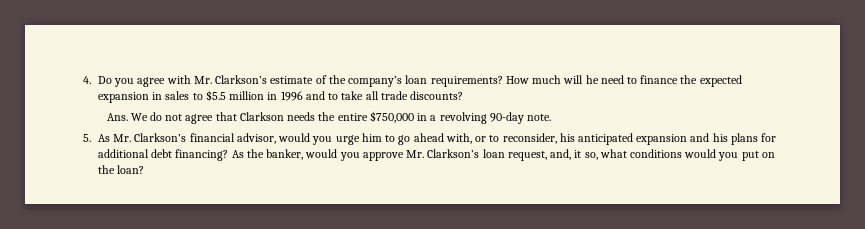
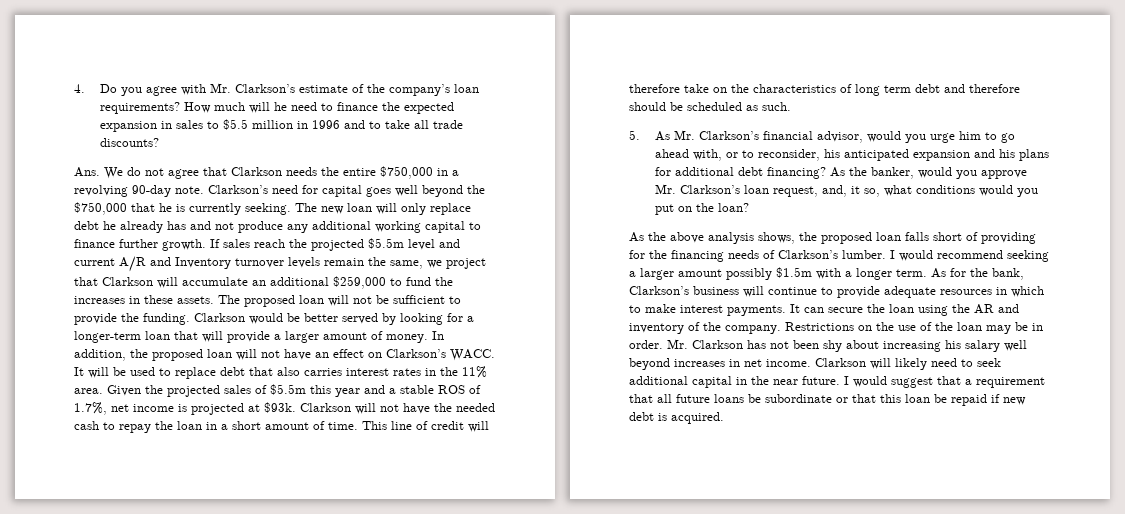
(552, 117) none -> [208,185,485,197] [74,202,471,215] [74,221,481,233] [74,238,460,251] [74,256,486,272] [74,276,453,289] [74,295,461,307] [74,313,474,325] [74,331,444,343] [74,349,495,361] [74,366,487,379] [74,384,481,397] [74,402,495,415] [74,421,489,433] [629,84,1020,96] [629,102,791,111] Clarkson’s need for capital goes well beyond the $750,000 that he is currently seeking. The new loan will only replace debt he already has and not produce any additional working capital to finance further growth. If sales reach the projected $5.5m level and current A/R and Inventory turnover levels remain the same, we project that Clarkson will accumulate an additional $259,000 to fund the increases in these assets. The proposed loan will not be sufficient to provide the funding. Clarkson would be better served by looking for a longer-term loan that will provide a larger amount of money. In addition, the proposed loan will not have an effect on Clarkson’s WACC. It will be used to replace debt that also carries interest rates in the 11% area. Given the projected sales of $5.5m this year and a stable ROS of 1.7%, net income is projected at $93k. Clarkson will not have the needed cash to repay the loan in a short amount of time. This line of credit will therefore take on the characteristics of long term debt and therefore should be scheduled as such.
(145, 169) none -> [629,232,1036,244] [629,250,1049,262] [629,267,1024,280] [629,286,1044,298] [629,304,1019,316] [629,322,1043,334] [629,339,1027,352] [629,358,1001,370] [629,376,1045,388] [629,394,1026,406] [629,412,724,424] // As the above analysis shows, the proposed loan falls short of providing for the financing needs of Clarkson’s lumber. I would recommend seeking a larger amount possibly $1.5m with a longer term. As for the bank, Clarkson’s business will continue to provide adequate resources in which to make interest payments. It can secure the loan using the AR and inventory of the company. Restrictions on the use of the loan may be in order. Mr. Clarkson has not been shy about increasing his salary well beyond increases in net income. Clarkson will likely need to seek additional capital in the near future. I would suggest that a requirement that all future loans be subordinate or that this loan be repaid if new debt is acquired.

